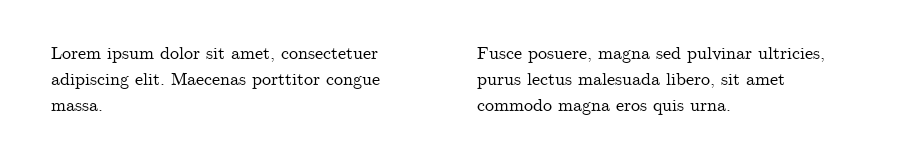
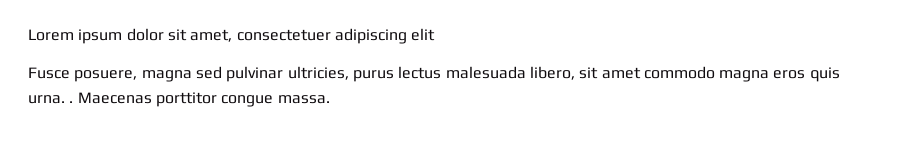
[135,72,380,89] [51,103,103,111] elit. Maecenas porttitor congue massa. -> [411,28,436,41] elit
(731, 107) none -> [69,92,330,107] . Maecenas porttitor congue massa.

